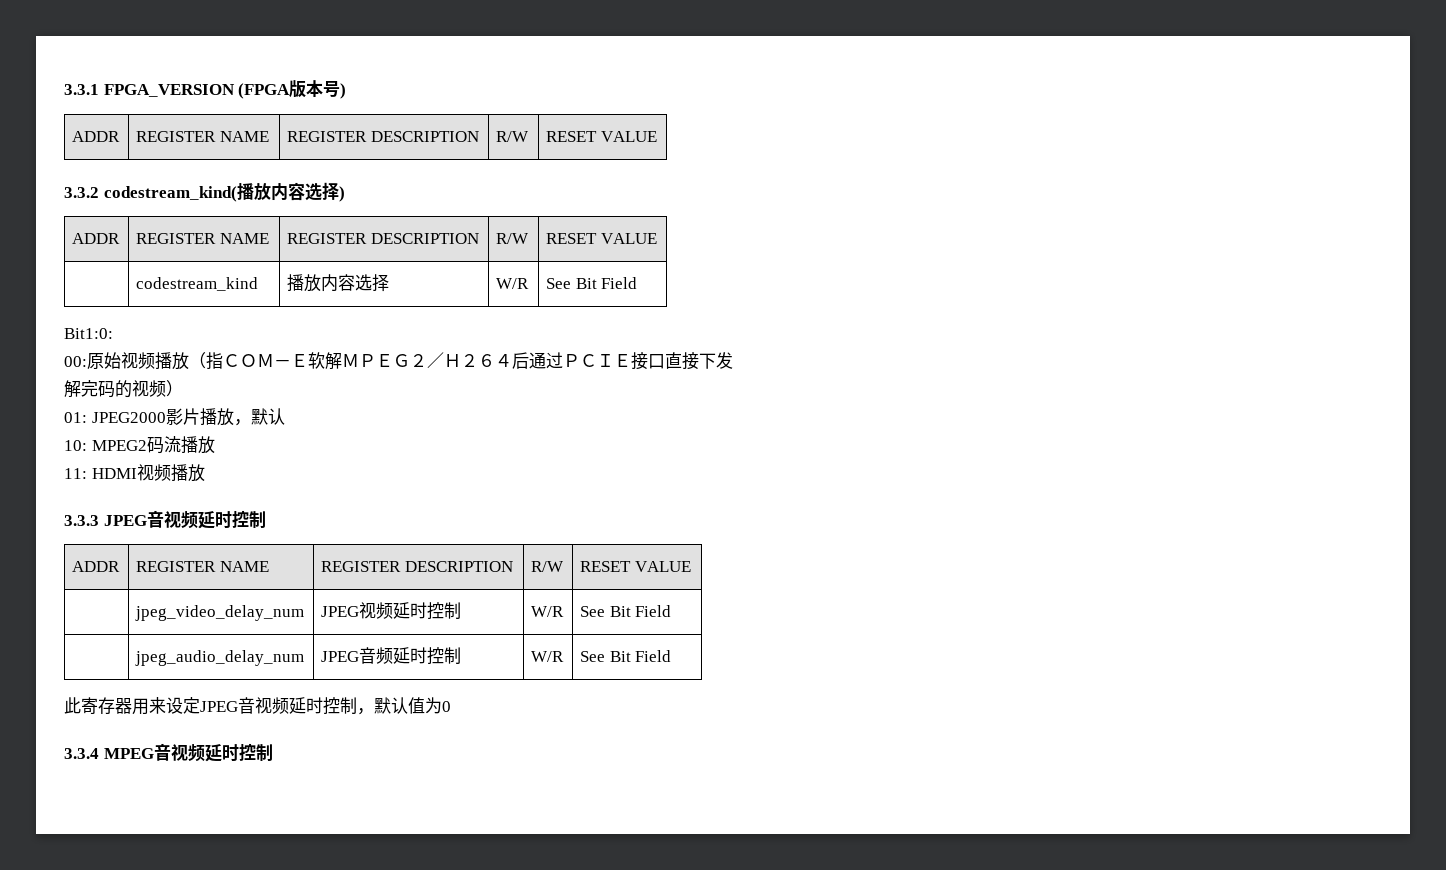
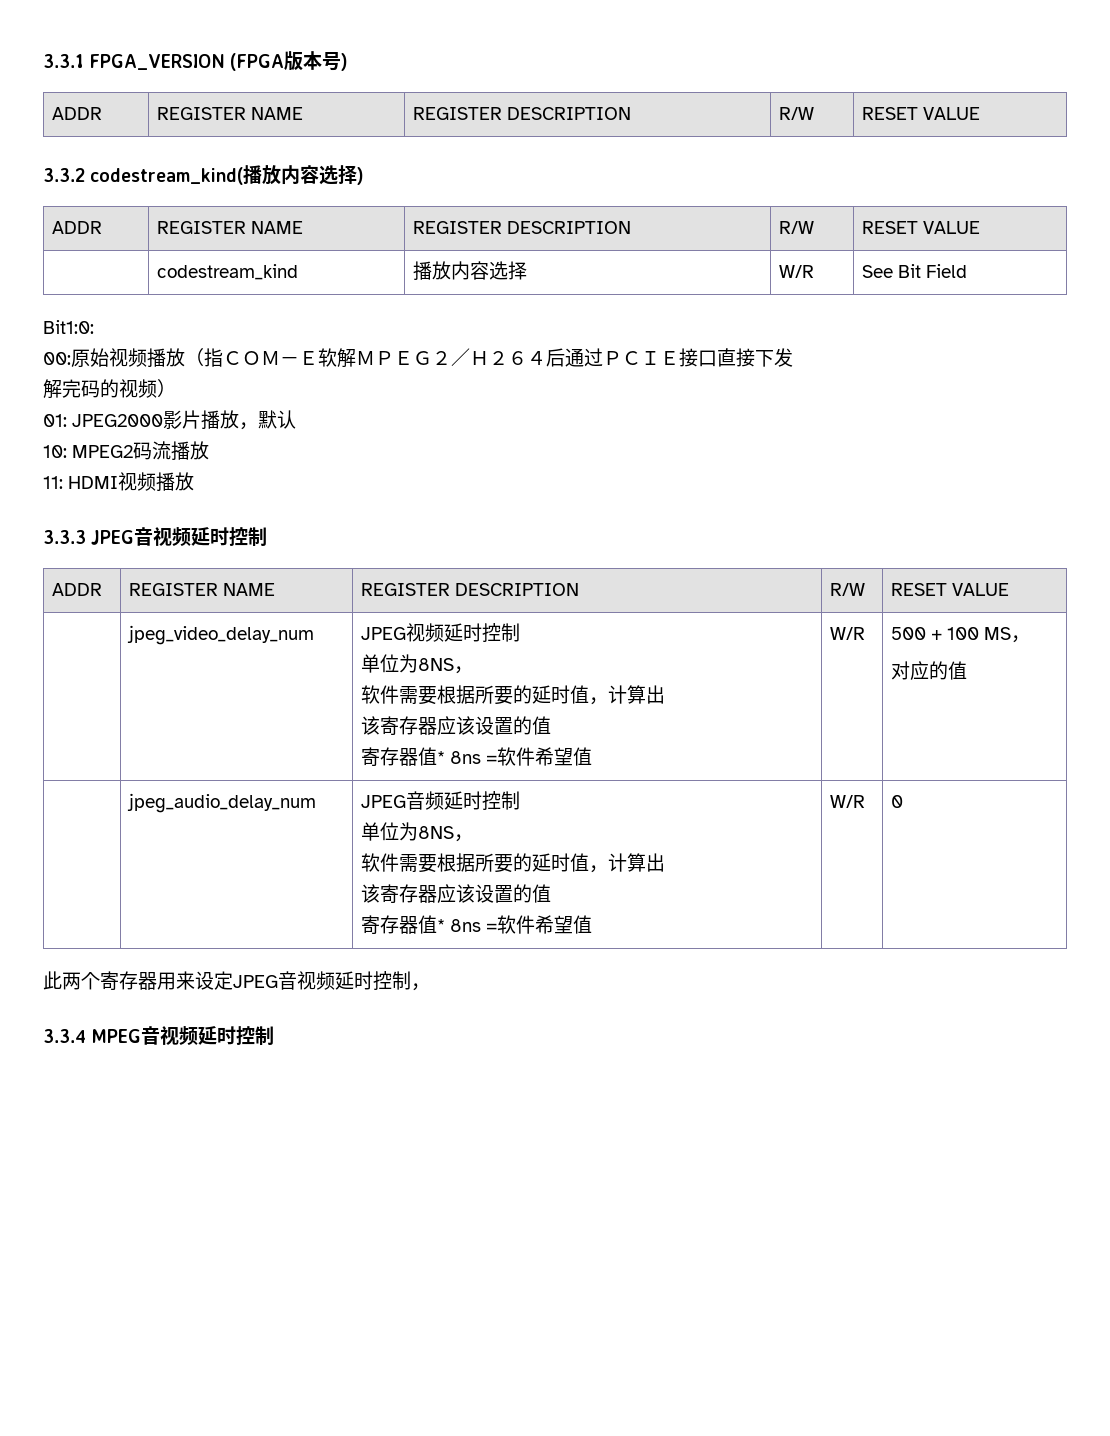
[531,606,565,617] [580,605,672,617] | W/R | See Bit Field -> [360,654,473,674] [360,685,665,705] [360,716,551,736] [360,747,593,767] [829,627,865,640] [890,627,1031,643] [890,661,967,680] // 单位为8NS， // 软件需要根据所要的延时值，计算出 // 该寄存器应该设置的值 // 寄存器值* 8ns =软件希望值 | W/R | 500 + 100 MS， // 对应的值
[531,651,565,662] [580,650,672,662] | W/R | See Bit Field -> [360,822,473,842] [360,853,665,873] [360,884,551,904] [360,915,593,935] [829,795,865,808] [890,795,903,808] // 单位为8NS， // 软件需要根据所要的延时值，计算出 // 该寄存器应该设置的值 // 寄存器值* 8ns =软件希望值 | W/R | 0
(81, 705) none -> [62,972,100,990] 两个
[374,697,451,714] 默认值为0 -> (430, 987) none

